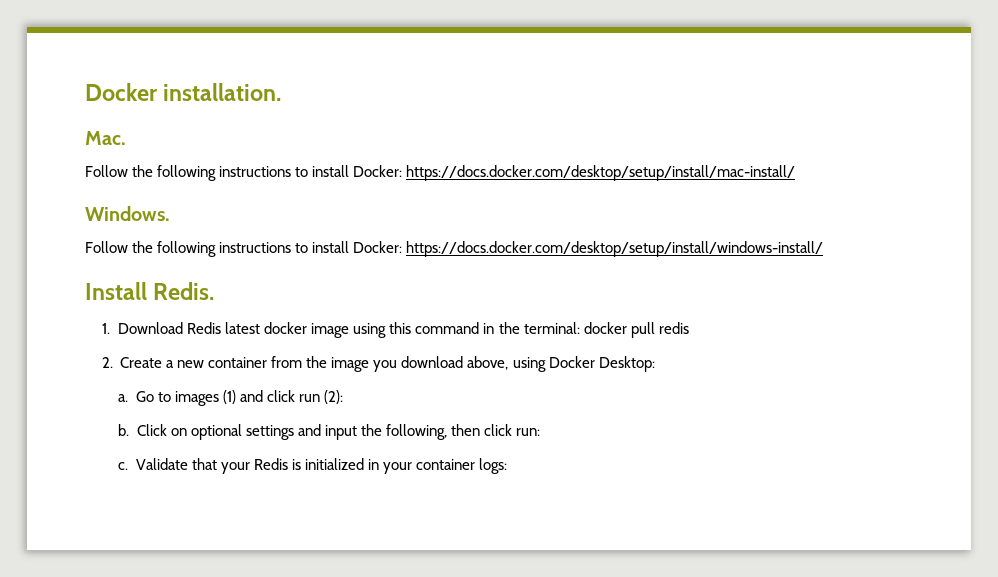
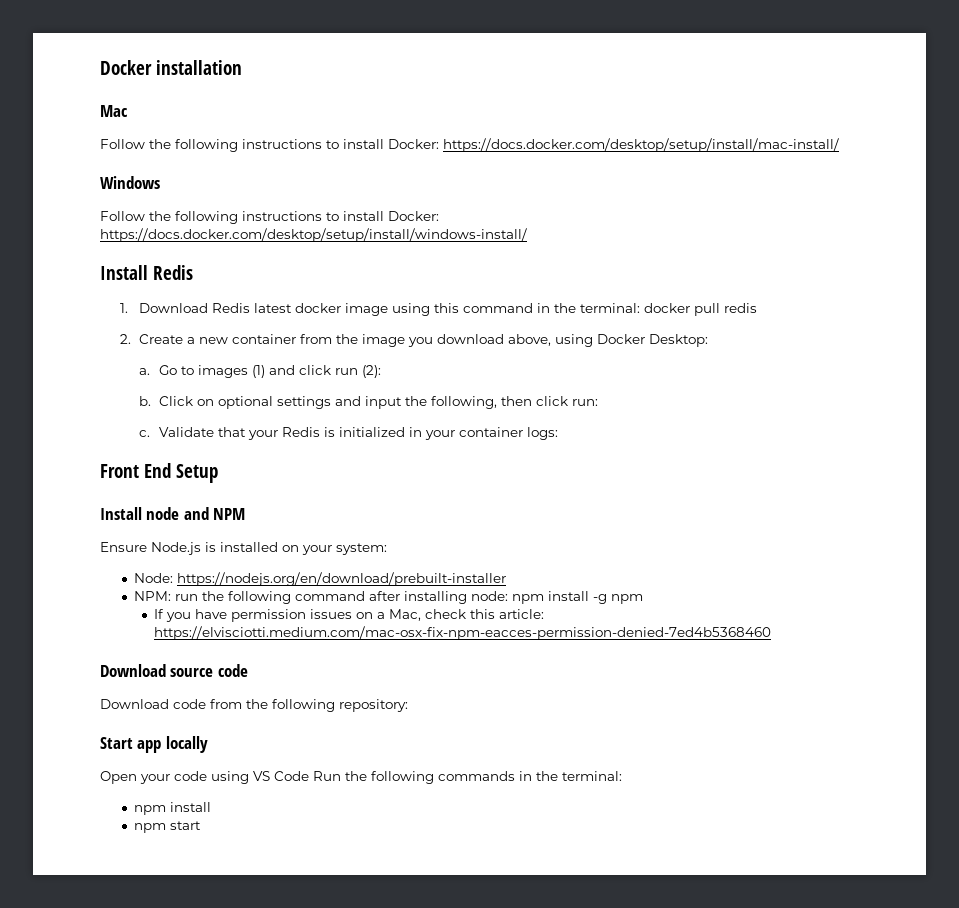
[85,83,282,101] [85,131,126,145] Docker installation. // Mac. -> [100,60,242,75] [100,105,128,117] Docker installation // Mac
[85,206,170,221] Windows. -> [100,176,160,189] Windows
[153,282,215,300] Redis. -> [153,265,193,280] Redis
(507, 466) none -> [100,463,218,483] [100,507,246,520] [100,542,387,555] [134,572,507,586] [134,591,644,604] [154,609,545,622] [154,626,772,640] [100,664,248,677] [100,699,408,712] [100,736,208,753] [100,771,622,784] [134,802,212,815] [134,821,202,833] // Front End Setup // Install node and NPM // Ensure Node.js is installed on your system: // Node: https://nodejs.org/en/download/prebuilt-installer // NPM: run the following command after installing node: npm install -g npm // If you have permission issues on a Mac, check this article: https://elvisciotti.medium.com/mac-osx-fix-npm-eacces-permission-denied-7ed4b5368460 // Download source code // Download code from the following repository: // Start app locally // Open your code using VS Code Run the following commands in the terminal: // npm install // npm start

